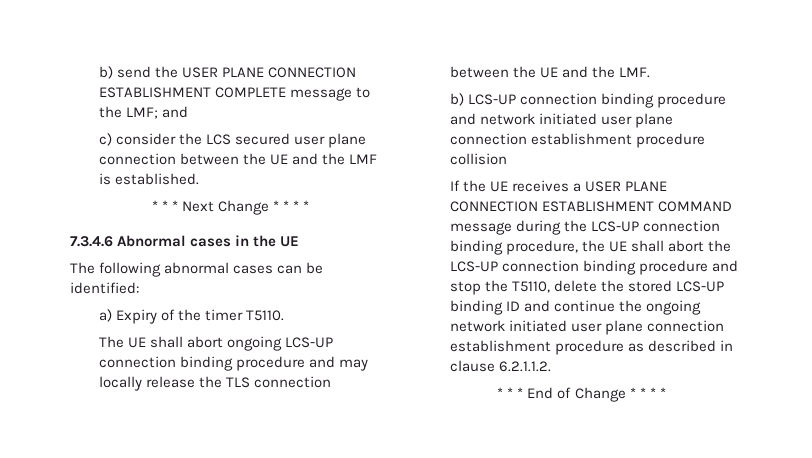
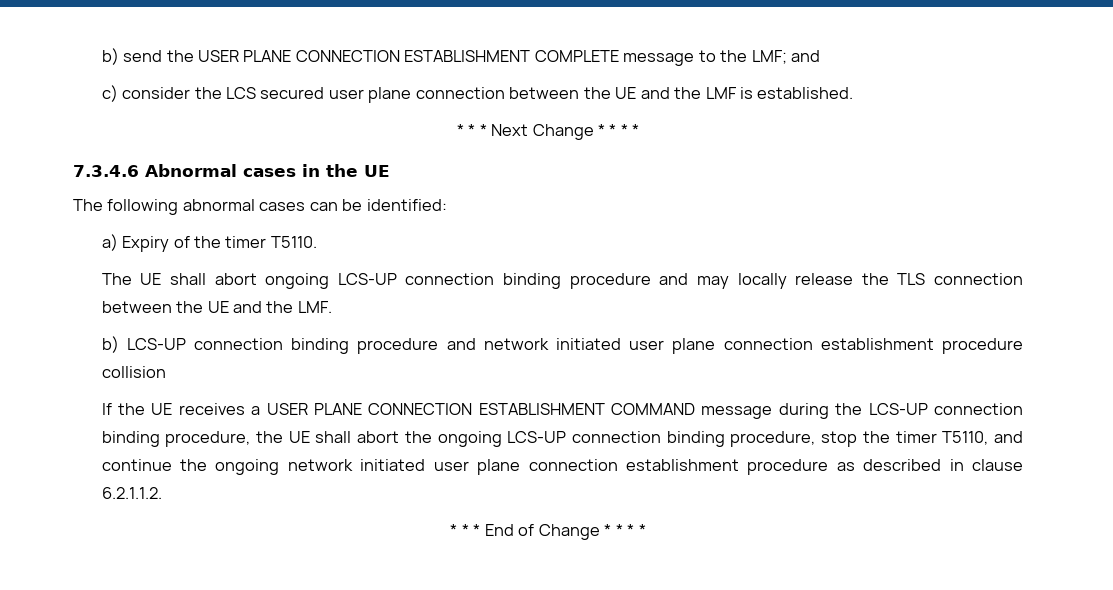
[450,260,739,275] [450,280,725,295] [450,300,521,315] LCS-UP connection binding procedure and stop the T5110, delete the stored LCS-UP binding ID -> [437,431,989,447] ongoing LCS-UP connection binding procedure, stop the timer T5110,

